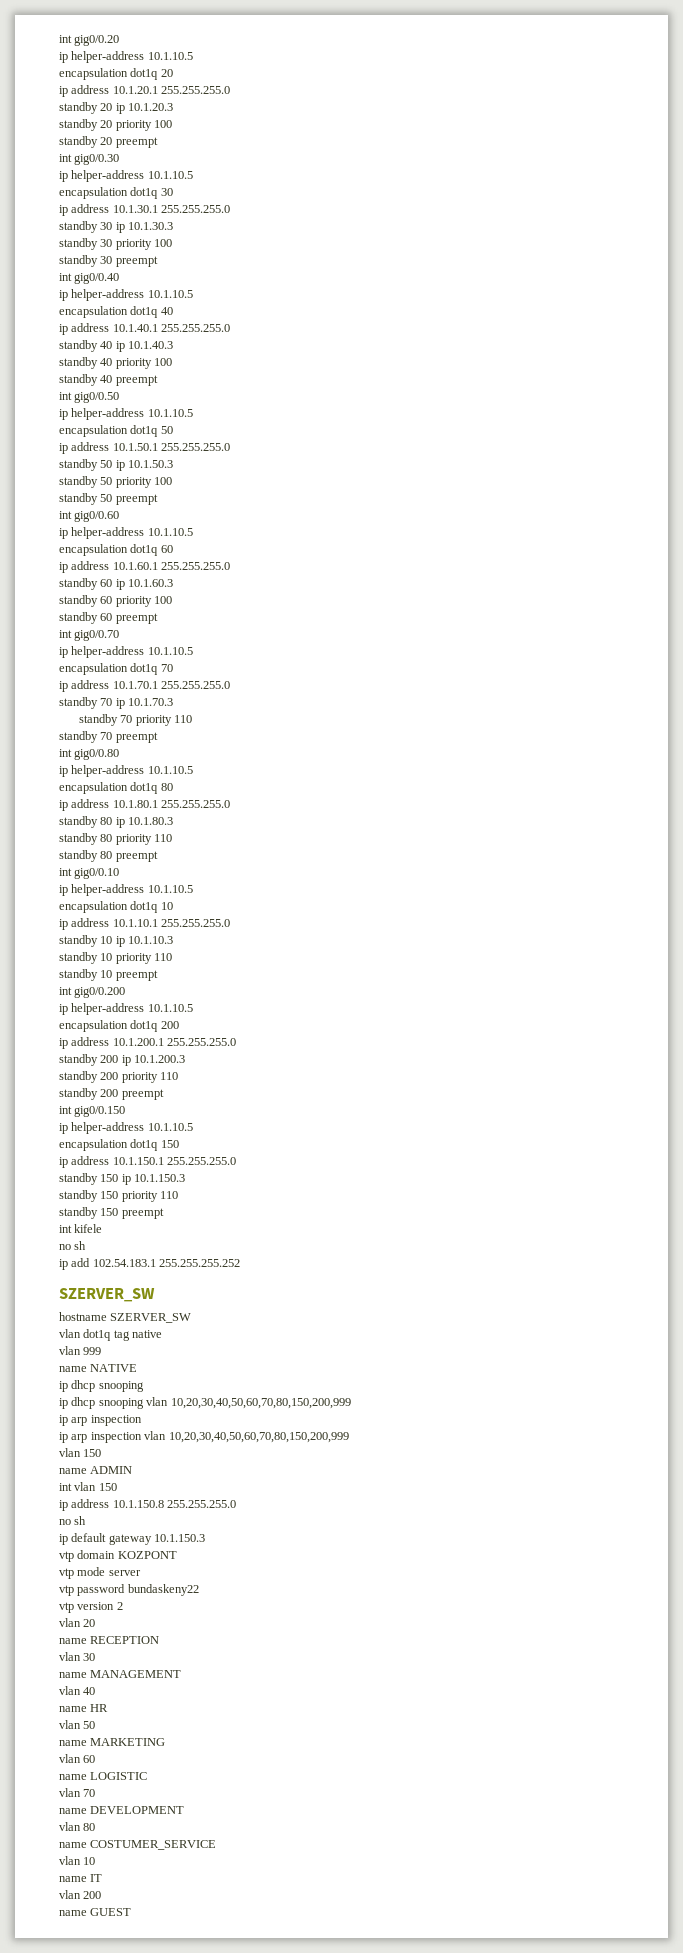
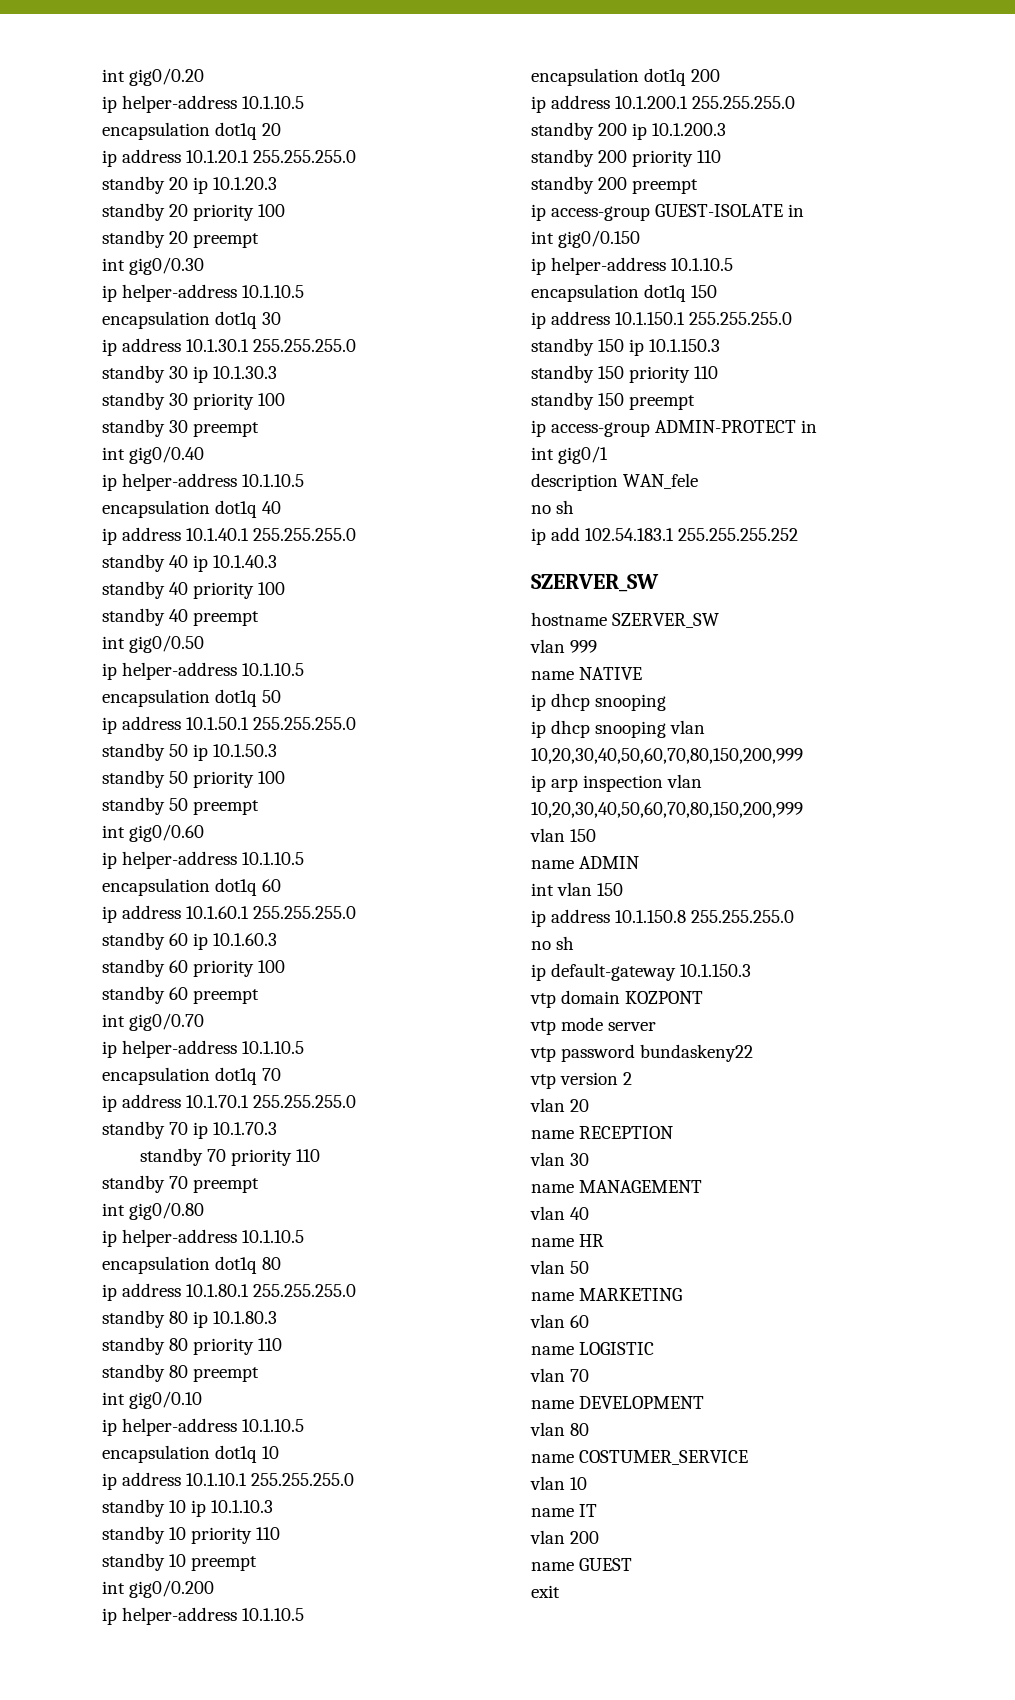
(164, 1094) none -> [531,204,805,221] // ip access-group GUEST-ISOLATE in
[59,1224,103,1233] int kifele -> [531,420,818,437] [531,446,609,464] [531,473,699,491] ip access-group ADMIN-PROTECT in // int gig0/1 // description WAN_fele
[59,1329,163,1341] // vlan dot1q tag native -> (720, 620) none
[59,1432,142,1443] // ip arp inspection -> (664, 783) none
[71,1533,152,1545] default gateway -> [551,963,677,981] default-gateway
(132, 1912) none -> [531,1585,560,1598] // exit

